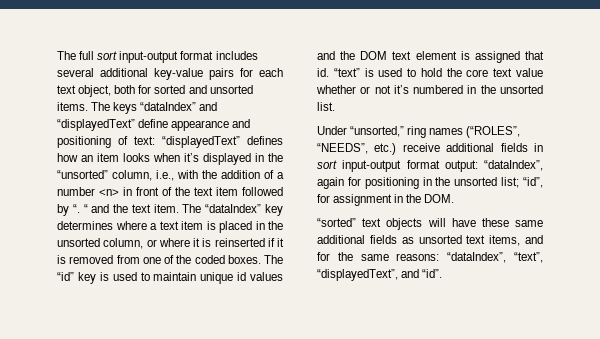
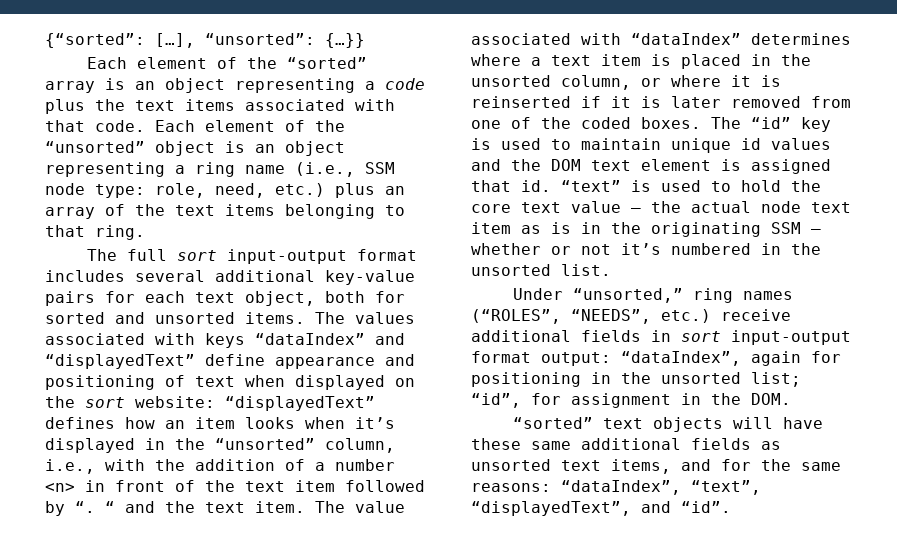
(57, 55) none -> [45,33,365,48] [86,57,367,69] [45,78,425,93] [45,99,395,114] [45,120,345,132] [45,141,345,156] [45,162,395,177] [45,183,405,198] [45,204,405,219] [45,225,145,240] {“sorted”: […], “unsorted”: {…}} // Each element of the “sorted” array is an object representing a code plus the text items associated with that code. Each element of the “unsorted” object is an object representing a ring name (i.e., SSM node type: role, need, etc.) plus an array of the text items belonging to that ring. //
(111, 106) none -> [355,312,415,324] [45,333,195,345] values associated with
[134,136,155,145] text: -> [195,375,415,390] [45,396,215,408] text when displayed on the sort website:
[205,204,283,216] “dataIndex” key -> [355,501,405,513] [471,33,741,45] value associated with “dataIndex”
(66, 259) none -> [671,96,721,108] later
(543, 72) none -> [631,201,851,213] [471,222,821,237] – the actual node text item as is in the originating SSM –

